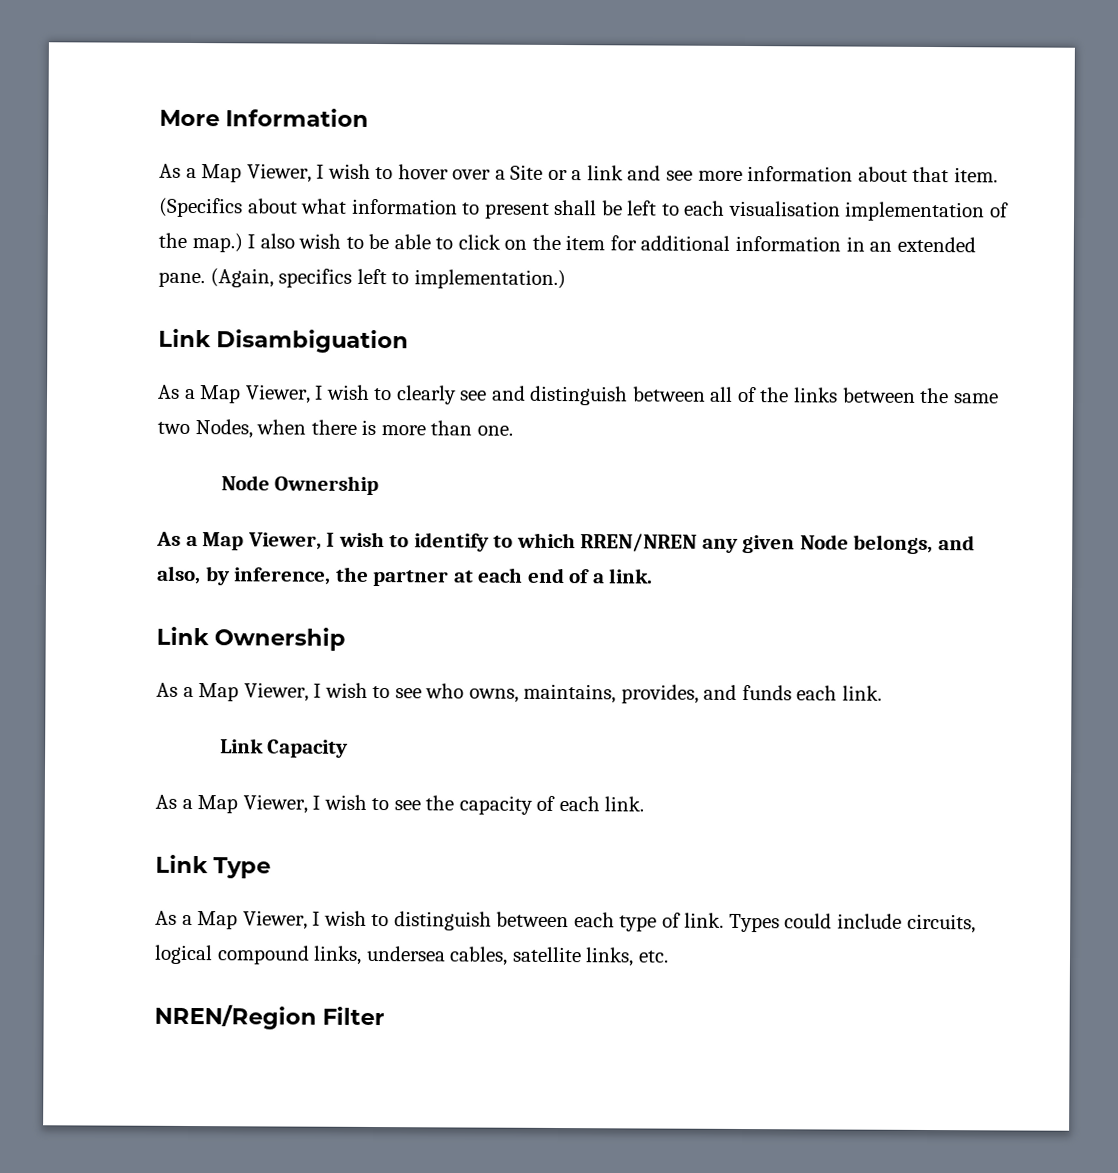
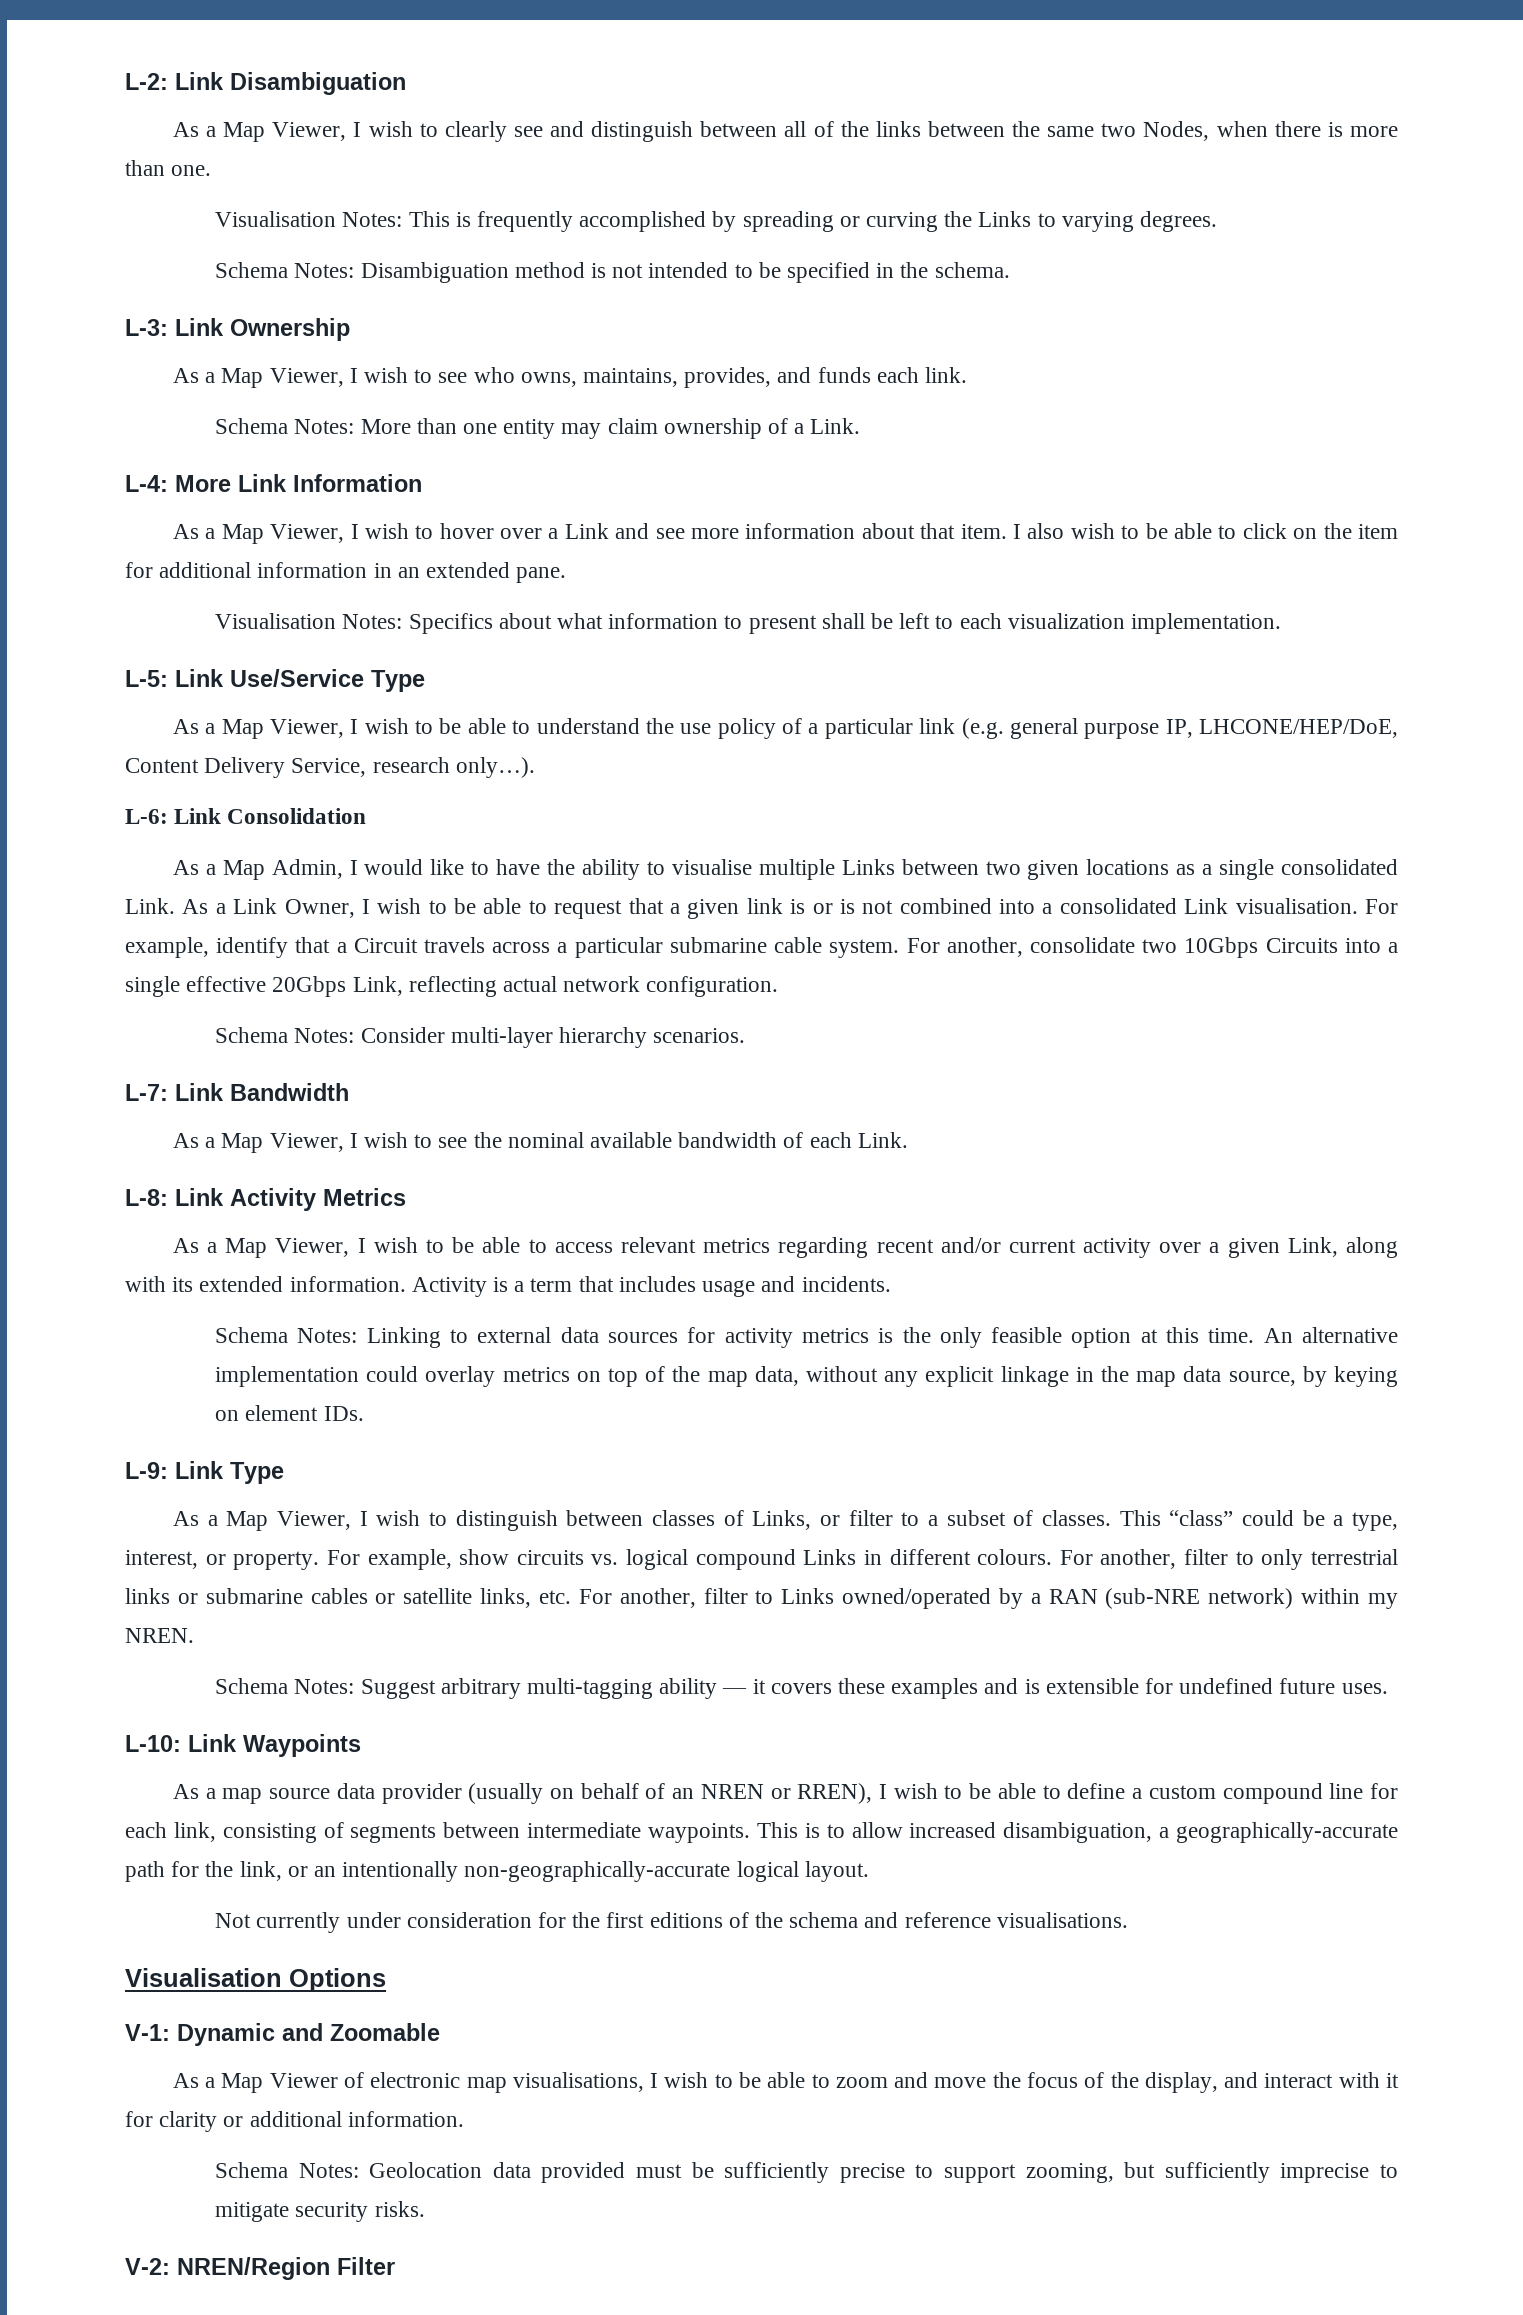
[159,108,370,127] [159,163,998,183] [158,197,1009,222] [158,232,976,253] [158,268,566,290] More Information // As a Map Viewer, I wish to hover over a Site or a link and see more information about that item. (Specifics about what information to present shall be left to each visualisation implementation of the map.) I also wish to be able to click on the item for additional information in an extended pane. (Again, specifics left to implementation.) // -> [125,73,168,90] L-2:
[220,475,380,496] [156,531,976,555] [157,565,654,587] Node Ownership // As a Map Viewer, I wish to identify to which RREN/NREN any given Node belongs, and also, by inference, the partner at each end of a link. // -> [215,211,1218,232] [215,262,1010,283] [125,319,168,336] Visualisation Notes: This is frequently accomplished by spreading or curving the Links to varying degrees. // Schema Notes: Disambiguation method is not intended to be specified in the schema. // L-3:
[219,738,349,758] Link Capacity -> [215,418,861,439] [125,474,422,492] [172,523,1398,544] [125,562,567,583] [215,613,1282,634] [125,669,425,692] [172,718,1398,739] [125,757,535,778] [125,808,367,824] [172,859,1398,880] [125,898,1398,919] [125,937,1398,958] [125,976,779,997] [215,1027,746,1048] [125,1083,349,1101] Schema Notes: More than one entity may claim ownership of a Link. // L-4: More Link Information // As a Map Viewer, I wish to hover over a Link and see more information about that item. I also wish to be able to click on the item for additional information in an extended pane. // Visualisation Notes: Specifics about what information to present shall be left to each visualization implementation. // L-5: Link Use/Service Type // As a Map Viewer, I wish to be able to understand the use policy of a particular link (e.g. general purpose IP, LHCONE/HEP/DoE, Content Delivery Service, research only…). // L-6: Link Consolidation // As a Map Admin, I would like to have the ability to visualise multiple Links between two given locations as a single consolidated Link. As a Link Owner, I wish to be able to request that a given link is or is not combined into a consolidated Link visualisation. For example, identify that a Circuit travels across a particular submarine cable system. For another, consolidate two 10Gbps Circuits into a single effective 20Gbps Link, reflecting actual network configuration. // Schema Notes: Consider multi-layer hierarchy scenarios. // L-7: Link Bandwidth
[458,795,645,815] capacity of each link. // -> [507,1132,908,1148] [125,1188,406,1211] [172,1237,1398,1258] [125,1276,891,1297] [215,1327,1398,1348] [215,1366,1399,1387] [215,1405,364,1421] [125,1462,168,1479] nominal available bandwidth of each Link. // L-8: Link Activity Metrics // As a Map Viewer, I wish to be able to access relevant metrics regarding recent and/or current activity over a given Link, along with its extended information. Activity is a term that includes usage and incidents. // Schema Notes: Linking to external data sources for activity metrics is the only feasible option at this time. An alternative implementation could overlay metrics on top of the map data, without any explicit linkage in the map data source, by keying on element IDs. // L-9:
[573,912,976,934] [154,944,669,967] each type of link. Types could include circuits, logical compound links, undersea cables, satellite links, etc. // -> [651,1510,1398,1531] [125,1549,1398,1570] [125,1588,1398,1609] [125,1628,194,1643] [215,1678,1388,1699] [125,1734,361,1757] [172,1783,1398,1804] [125,1822,1398,1843] [125,1861,869,1882] [215,1912,1128,1933] [125,1968,386,1992] [125,2023,440,2046] [172,2072,1399,2093] [125,2111,464,2132] [215,2162,1399,2183] [215,2201,425,2222] [125,2258,170,2275] classes of Links, or filter to a subset of classes. This “class” could be a type, interest, or property. For example, show circuits vs. logical compound Links in different colours. For another, filter to only terrestrial links or submarine cables or satellite links, etc. For another, filter to Links owned/operated by a RAN (sub-NRE network) within my NREN. // Schema Notes: Suggest arbitrary multi-tagging ability — it covers these examples and is extensible for undefined future uses. // L-10: Link Waypoints // As a map source data provider (usually on behalf of an NREN or RREN), I wish to be able to define a custom compound line for each link, consisting of segments between intermediate waypoints. This is to allow increased disambiguation, a geographically-accurate path for the link, or an intentionally non-geographically-accurate logical layout. // Not currently under consideration for the first editions of the schema and reference visualisations. // Visualisation Options // V-1: Dynamic and Zoomable // As a Map Viewer of electronic map visualisations, I wish to be able to zoom and move the focus of the display, and interact with it for clarity or additional information. // Schema Notes: Geolocation data provided must be sufficiently precise to support zooming, but sufficiently imprecise to mitigate security risks. // V-2:

